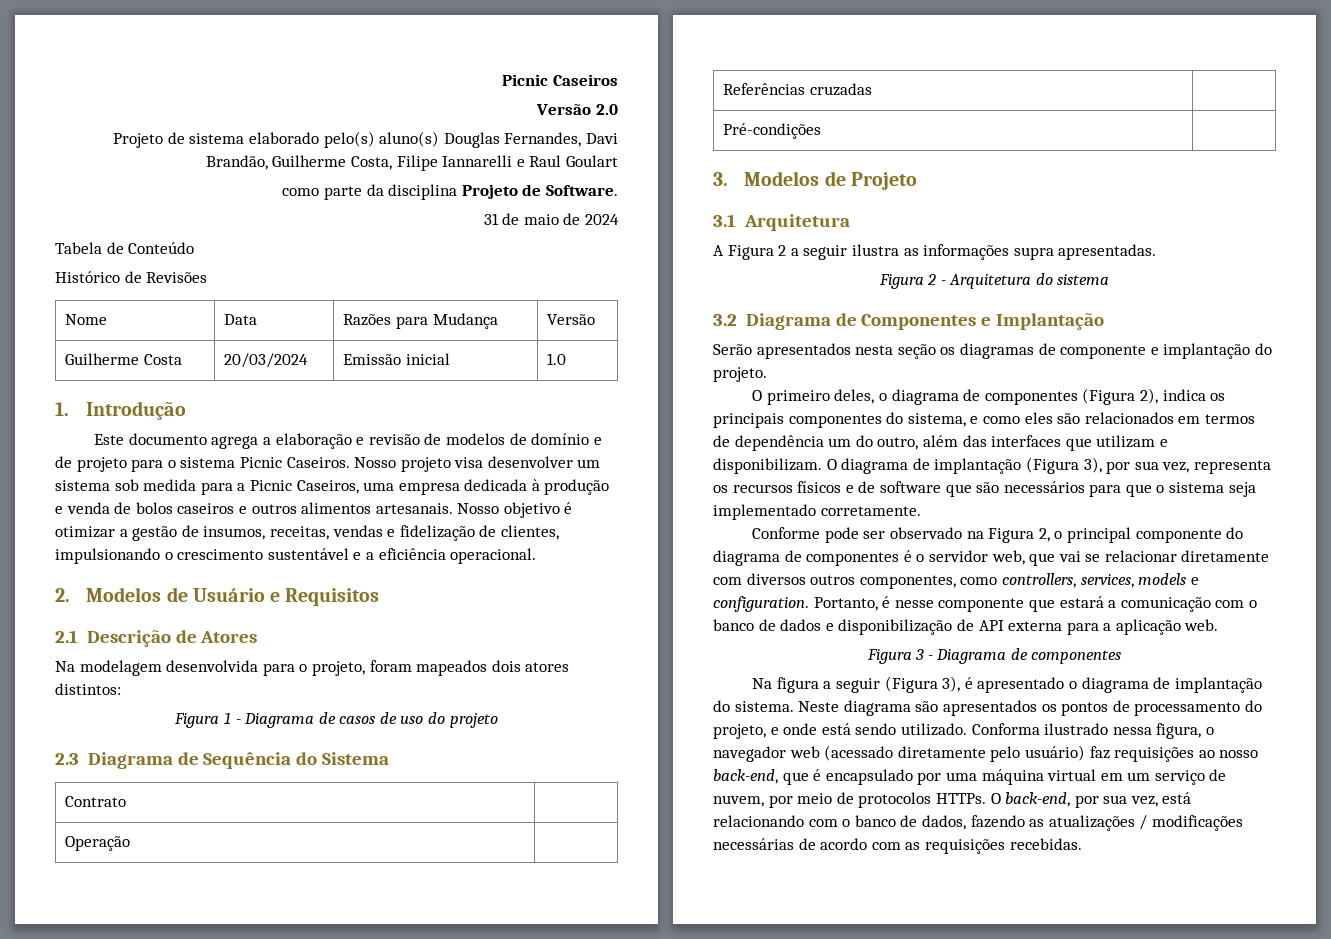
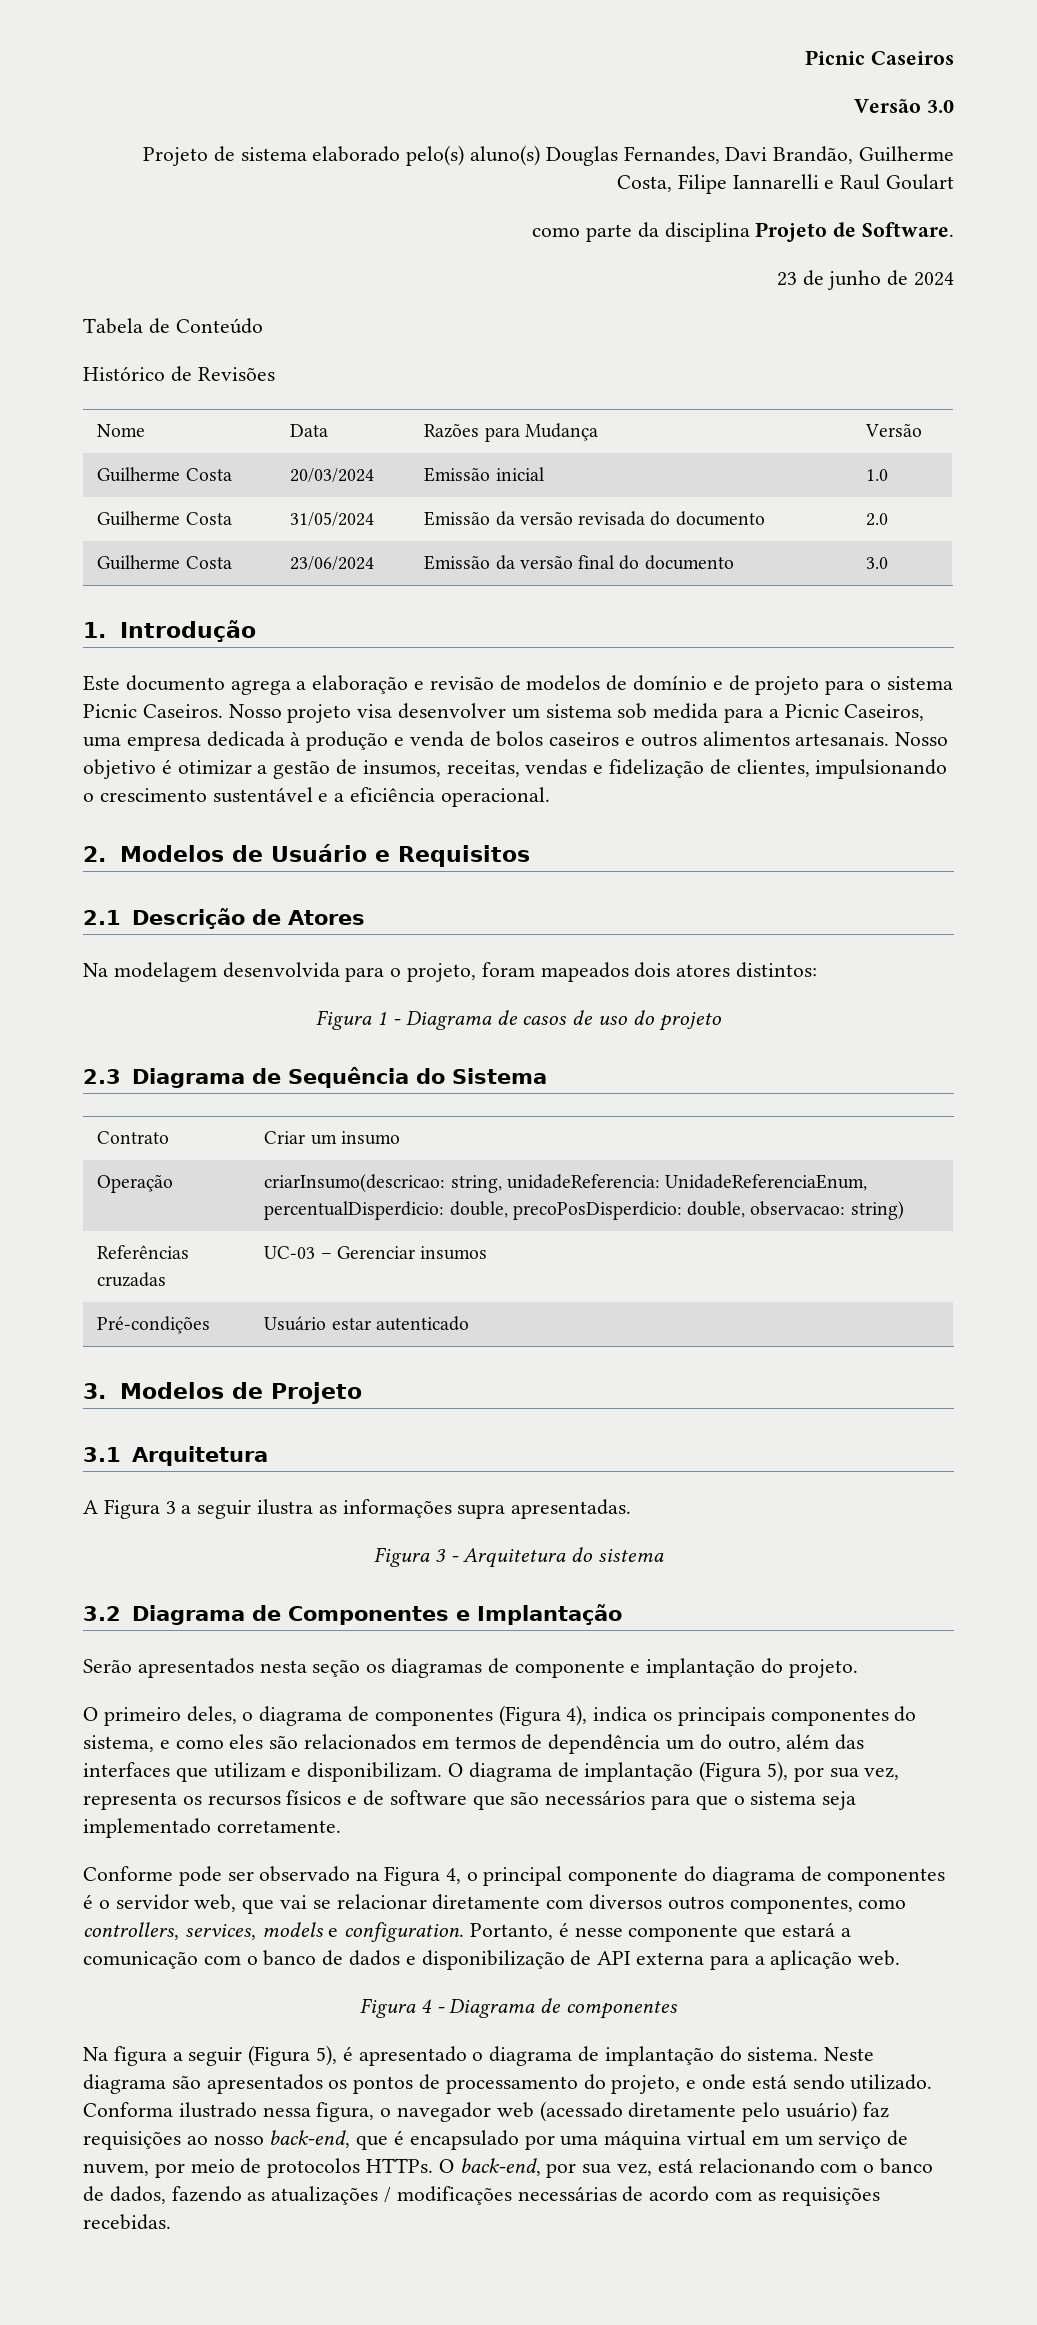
[596,104,618,115] 2.0 -> [926,100,954,113] 3.0
[483,213,559,225] 31 de maio -> [776,270,882,290] 23 de junho
(567, 359) none -> [97,511,232,526] [290,512,375,526] [424,511,765,526] [866,513,889,526] [97,555,232,570] [290,556,375,570] [424,555,734,570] [866,557,889,569] // Guilherme Costa | 31/05/2024 | Emissão da versão revisada do documento | 2.0 // Guilherme Costa | 23/06/2024 | Emissão da versão final do documento | 3.0
[65,836,131,851] [723,83,873,96] [723,123,822,139] // Operação | // Referências cruzadas | // Pré-condições | -> [264,1131,400,1145] [97,1174,174,1193] [264,1174,868,1193] [264,1201,904,1220] [97,1245,190,1259] [97,1272,167,1287] [264,1246,488,1260] [97,1316,211,1334] [264,1316,469,1331] Criar um insumo // Operação | criarInsumo(descricao: string, unidadeReferencia: UnidadeReferenciaEnum, percentualDisperdicio: double, precoPosDisperdicio: double, observacao: string) // Referências cruzadas | UC-03 – Gerenciar insumos // Pré-condições | Usuário estar autenticado
[778,245,787,256] 2 -> [165,1501,176,1514] 3
[927,274,937,285] 2 -> [434,1549,446,1562] 3
[1139,388,1158,404] 2), -> [566,1705,588,1726] 4),
[1083,457,1102,473] 3), -> [767,1761,789,1782] 5),
[1038,528,1050,542] 2, -> [445,1868,461,1884] 4,
[915,649,925,660] 3 -> [420,1999,432,2013] 4
[942,676,961,692] 3), -> [316,2045,338,2066] 5),

